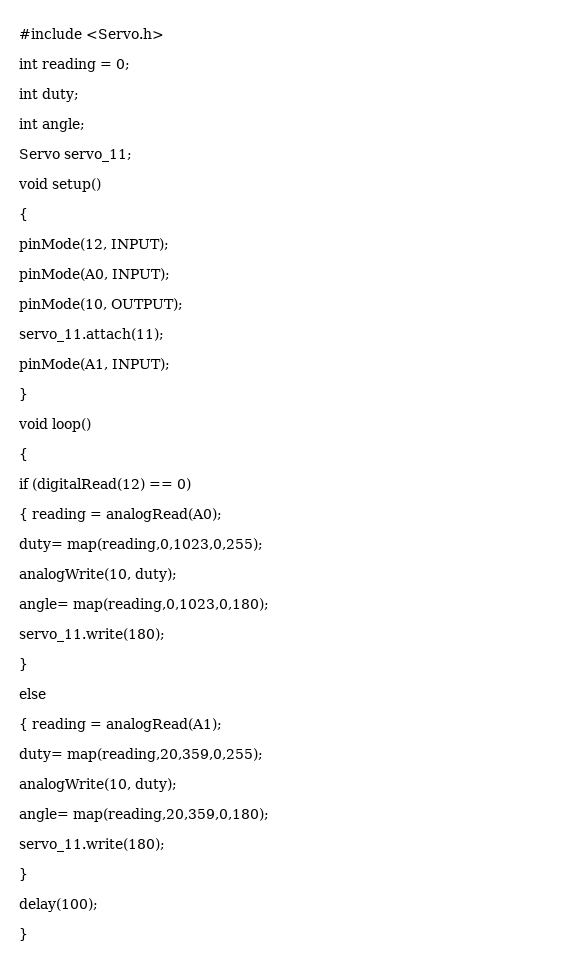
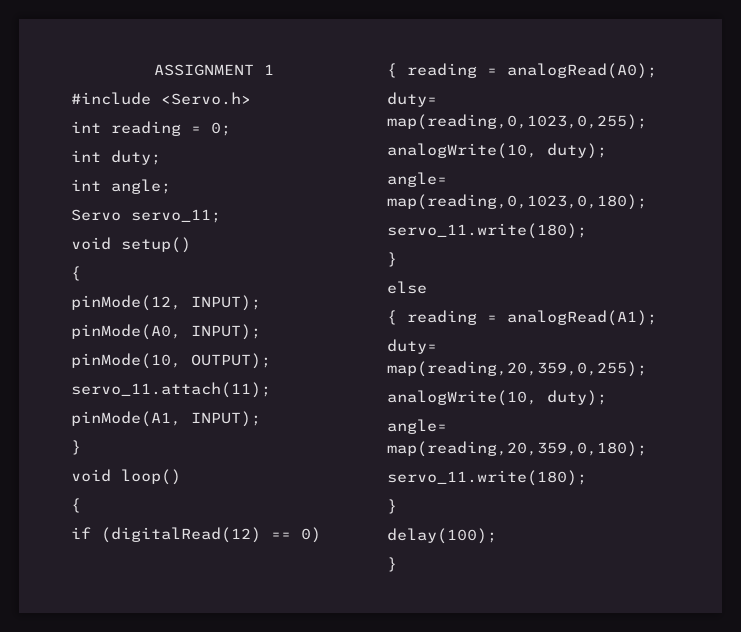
(19, 33) none -> [154,64,275,76] ASSIGNMENT 1 //

